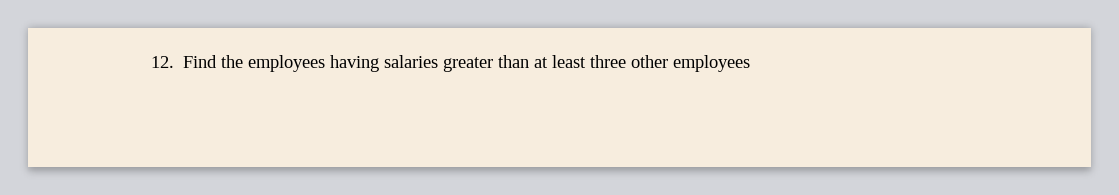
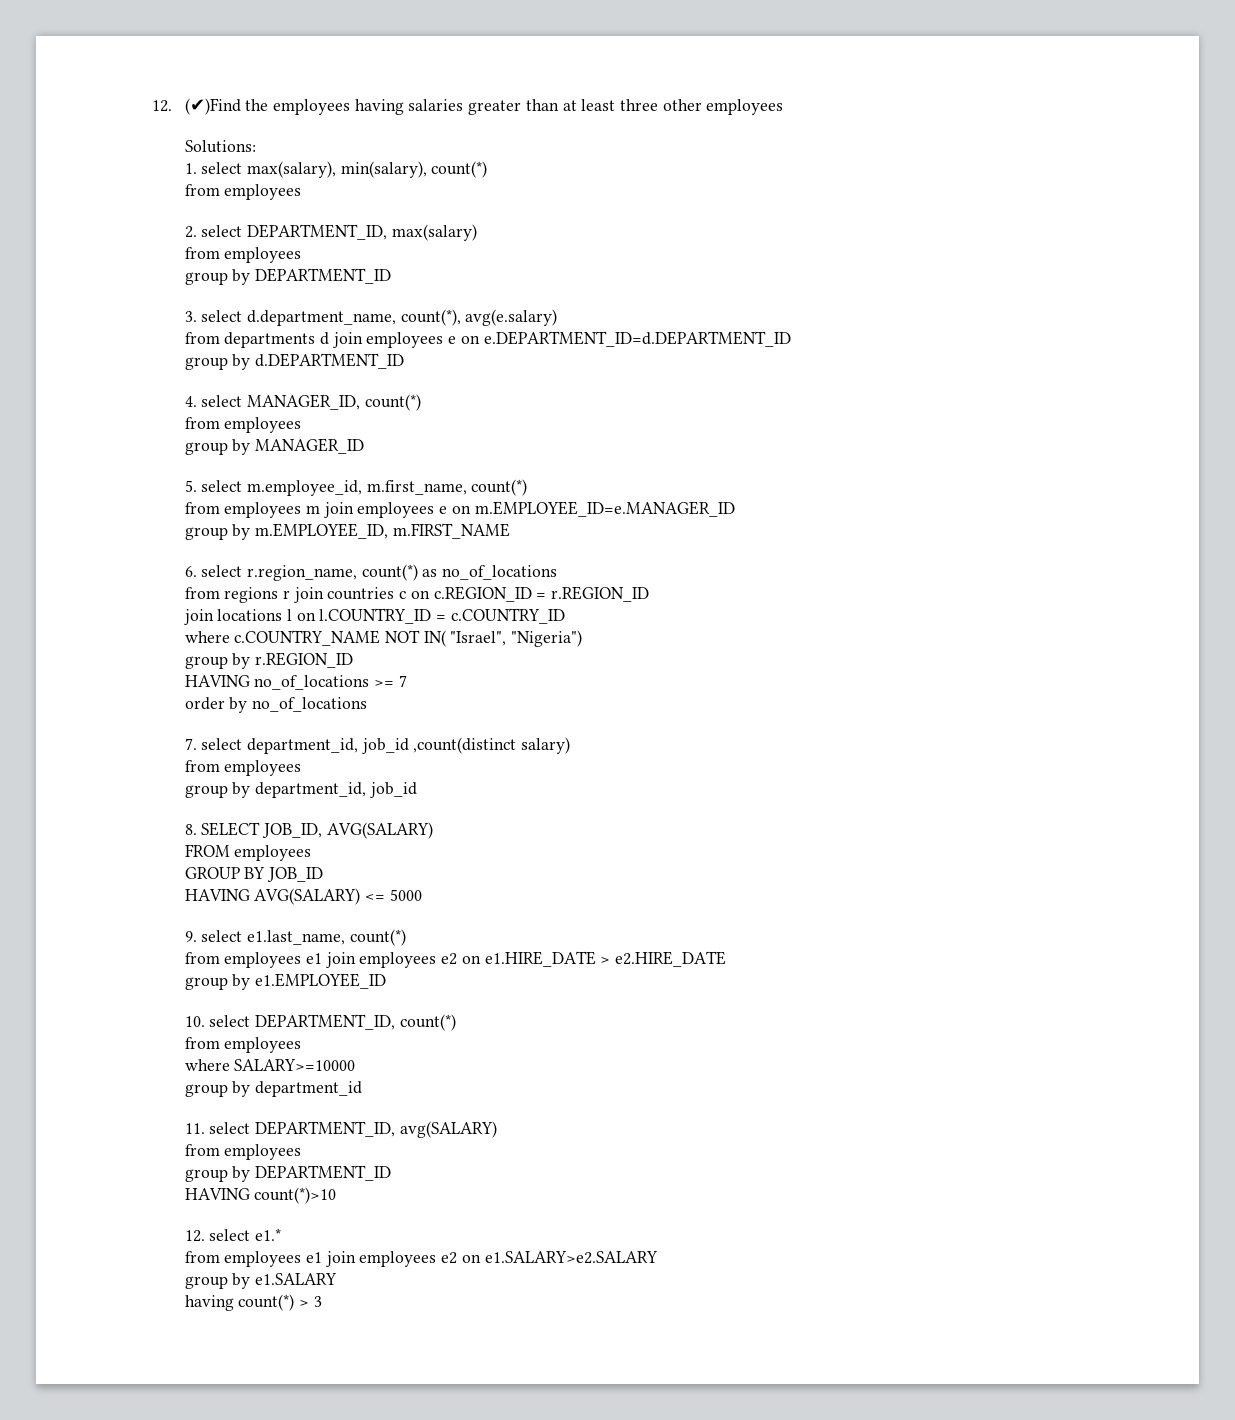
[150,55,218,68] 12. Find -> [152,98,241,115] 12. (✔)Find
(751, 63) none -> [184,140,256,153] [184,161,488,178] [184,184,302,200] [184,224,477,241] [184,247,302,263] [184,268,391,285] [184,309,558,326] [184,331,791,348] [184,353,404,370] [184,394,421,411] [184,417,302,433] [184,438,364,455] [184,479,528,496] [184,501,735,518] [184,523,510,540] [184,564,558,581] [184,586,650,603] [183,608,565,625] [184,630,583,647] [184,652,353,669] [184,675,407,690] [184,697,367,713] [184,737,571,754] [184,760,302,776] [184,782,417,798] [184,822,433,839] [184,844,312,861] [184,867,323,882] [184,888,422,905] [184,929,406,946] [184,951,727,968] [184,973,386,990] [184,1014,456,1031] [184,1037,302,1053] [184,1059,356,1071] [184,1081,362,1097] [184,1121,497,1138] [184,1144,302,1160] [184,1165,391,1182] [184,1187,337,1204] [184,1228,281,1242] [184,1251,658,1267] [184,1273,337,1289] [184,1294,322,1311] // Solutions: // 1. select max(salary), min(salary), count(*) // from employees // 2. select DEPARTMENT_ID, max(salary) // from employees // group by DEPARTMENT_ID // 3. select d.department_name, count(*), avg(e.salary) // from departments d join employees e on e.DEPARTMENT_ID=d.DEPARTMENT_ID // group by d.DEPARTMENT_ID // 4. select MANAGER_ID, count(*) // from employees // group by MANAGER_ID // 5. select m.employee_id, m.first_name, count(*) // from employees m join employees e on m.EMPLOYEE_ID=e.MANAGER_ID // group by m.EMPLOYEE_ID, m.FIRST_NAME // 6. select r.region_name, count(*) as no_of_locations // from regions r join countries c on c.REGION_ID = r.REGION_ID // join locations l on l.COUNTRY_ID = c.COUNTRY_ID // where c.COUNTRY_NAME NOT IN( "Israel", "Nigeria") // group by r.REGION_ID // HAVING no_of_locations >= 7 // order by no_of_locations // 7. select department_id, job_id ,count(distinct salary) // from employees // group by department_id, job_id // 8. SELECT JOB_ID, AVG(SALARY) // FROM employees // GROUP BY JOB_ID // HAVING AVG(SALARY) <= 5000 // 9. select e1.last_name, count(*) // from employees e1 join employees e2 on e1.HIRE_DATE > e2.HIRE_DATE // group by e1.EMPLOYEE_ID // 10. select DEPARTMENT_ID, count(*) // from employees // where SALARY>=10000 // group by department_id // 11. select DEPARTMENT_ID, avg(SALARY) // from employees // group by DEPARTMENT_ID // HAVING count(*)>10 // 12. select e1.* // from employees e1 join employees e2 on e1.SALARY>e2.SALARY // group by e1.SALARY // having count(*) > 3

